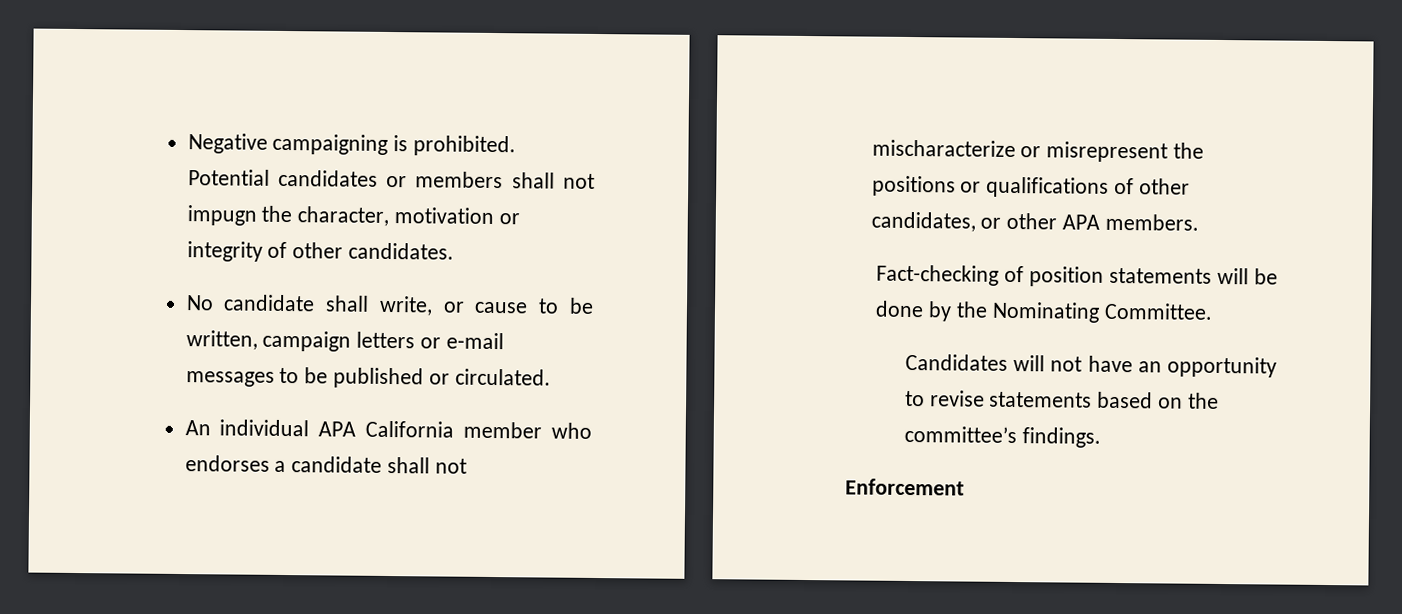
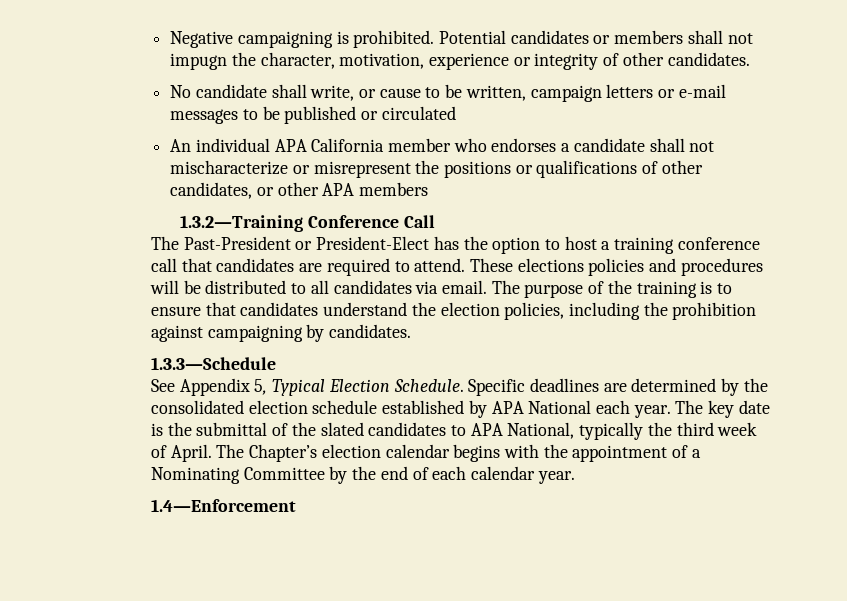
[393,207,494,225] motivation -> [339,53,510,70] motivation, experience
[454,368,551,386] circulated. -> [381,106,456,120] circulated
[1104,213,1199,231] [876,264,1278,287] [875,300,1213,323] [904,353,1277,378] [904,390,1219,409] [903,425,1101,448] [844,478,965,496] members. // Fact-checking of position statements will be done by the Nominating Committee. // Candidates will not have an opportunity to revise statements based on the committee’s findings. // Enforcement -> [359,182,429,196] [180,215,435,232] [150,236,760,254] [150,258,763,276] [149,280,733,298] [150,302,757,320] [150,324,412,342] [150,357,276,370] [150,378,768,396] [150,400,770,418] [150,422,758,440] [150,444,701,462] [150,466,575,484] [150,499,296,512] members // 1.3.2—Training Conference Call // The Past-President or President-Elect has the option to host a training conference call that candidates are required to attend. These elections policies and procedures will be distributed to all candidates via email. The purpose of the training is to ensure that candidates understand the election policies, including the prohibition against campaigning by candidates. // 1.3.3—Schedule // See Appendix 5, Typical Election Schedule. Specific deadlines are determined by the consolidated election schedule established by APA National each year. The key date is the submittal of the slated candidates to APA National, typically the third week of April. The Chapter’s election calendar begins with the appointment of a Nominating Committee by the end of each calendar year. // 1.4—Enforcement

